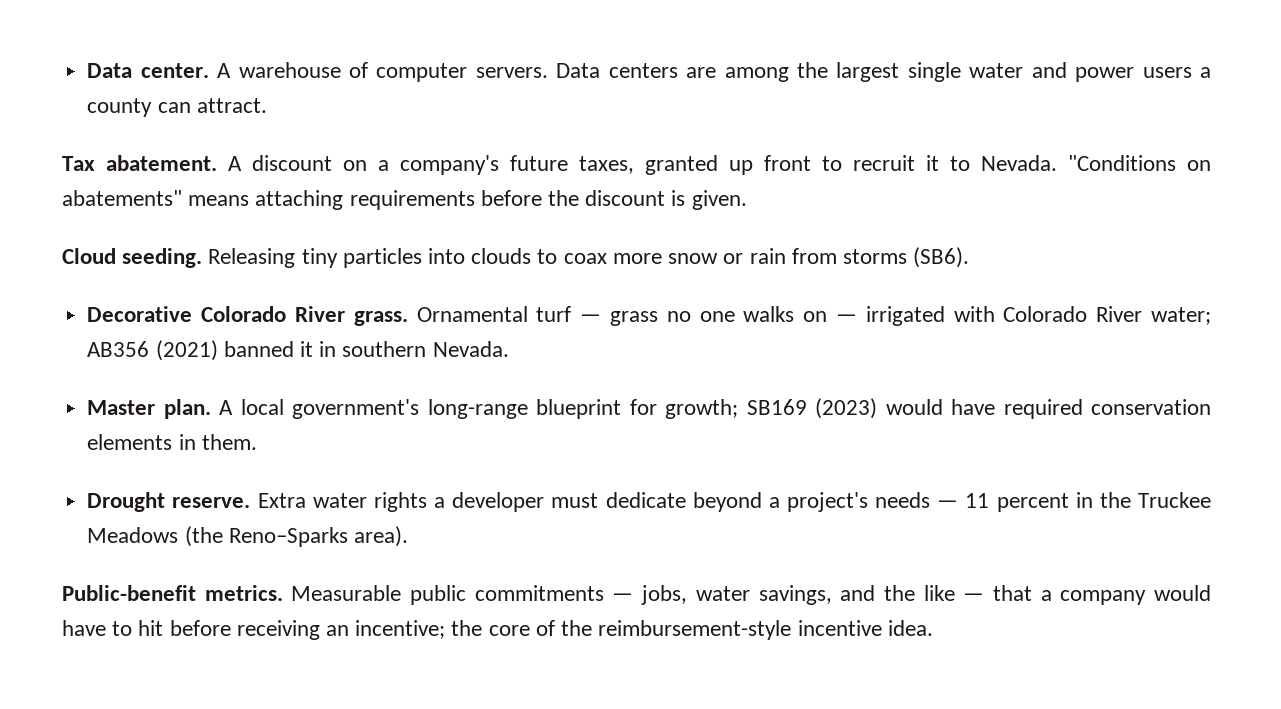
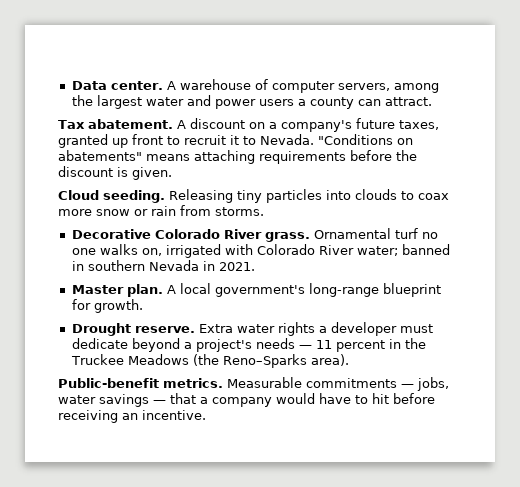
[475,63,717,78] servers. Data centers are -> [337,83,390,91] servers,
[907,62,961,82] single -> (142, 102) none
[842,247,970,268] storms (SB6). -> [215,207,264,216] storms.
[580,311,658,326] — grass -> (418, 233) none
[803,311,857,322] on — -> [141,248,162,256] on,
[87,340,509,361] AB356 (2021) banned it in southern Nevada. -> [401,244,450,255] [71,260,255,271] banned in southern Nevada in 2021.
[665,398,1211,419] [87,434,257,450] growth; SB169 (2023) would have required conservation elements in them. -> [93,299,143,313] growth.
[410,585,467,605] public -> (302, 382) none
[758,585,955,605] savings, and the like -> [99,394,149,407] savings
[355,620,933,640] incentive; the core of the reimbursement-style incentive idea. -> [142,410,206,420] incentive.

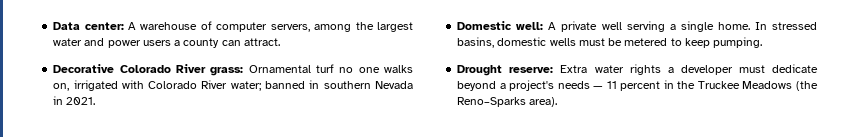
[110,81,163,90] center. -> [84,22,124,30] center:
[58,118,439,132] [58,134,413,148] [58,150,417,164] [58,166,172,180] [58,189,449,203] [58,205,264,216] // Tax abatement. A discount on a company's future taxes, granted up front to recruit it to Nevada. "Conditions on abatements" means attaching requirements before the discount is given. // Cloud seeding. Releasing tiny particles into clouds to coax more snow or rain from storms. -> (280, 42) none
[264,232,310,242] grass. -> [210,67,244,76] grass:
[71,283,441,297] [71,299,143,313] Master plan. A local government's long-range blueprint for growth. -> [457,21,817,32] [457,37,763,48] Domestic well: A private well serving a single home. In stressed basins, domestic wells must be metered to keep pumping.
[134,326,195,333] reserve. -> [509,67,554,73] reserve:
[58,377,449,391] [58,393,435,407] [58,410,206,423] // Public-benefit metrics. Measurable commitments — jobs, water savings — that a company would have to hit before receiving an incentive. -> (558, 102) none

